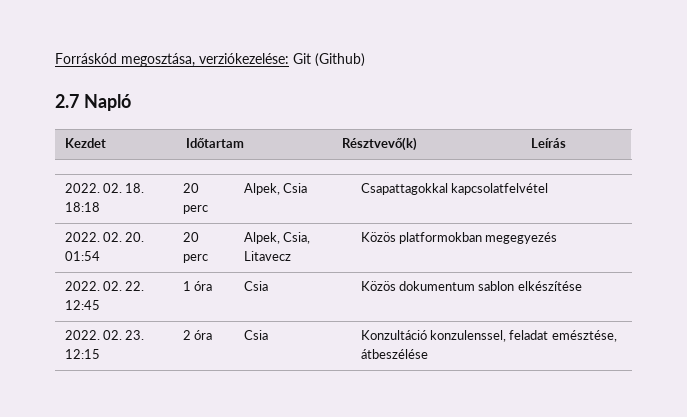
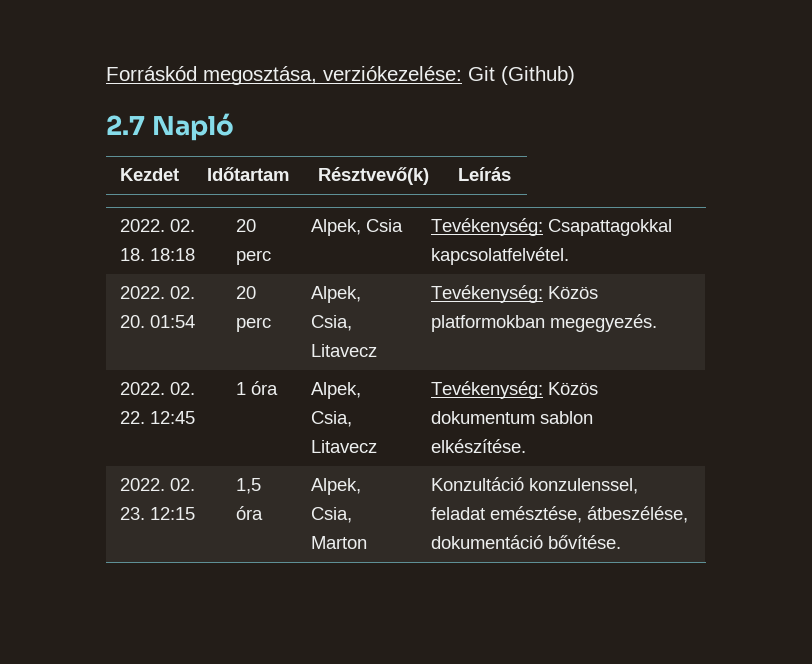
[360,183,549,195] Csapattagokkal kapcsolatfelvétel -> [430,218,672,236] [430,247,569,265] Tevékenység: Csapattagokkal kapcsolatfelvétel.
(291, 256) none -> [430,285,543,303] Tevékenység:
[485,232,558,244] megegyezés -> [549,314,657,332] megegyezés.
[243,281,268,291] Csia | -> [310,382,361,399] [310,411,352,427] [310,440,377,453] [430,381,543,399] Alpek, Csia, Litavecz | Tevékenység:
[517,281,582,291] elkészítése -> [430,439,526,453] elkészítése.
[182,330,213,340] [243,330,268,340] 2 óra | Csia -> [235,478,261,494] [235,506,263,520] [310,478,361,495] [310,507,352,523] [310,536,367,549] 1,5 óra | Alpek, Csia, Marton
[360,349,428,359] átbeszélése -> [586,506,688,523] [430,535,621,549] átbeszélése, dokumentáció bővítése.

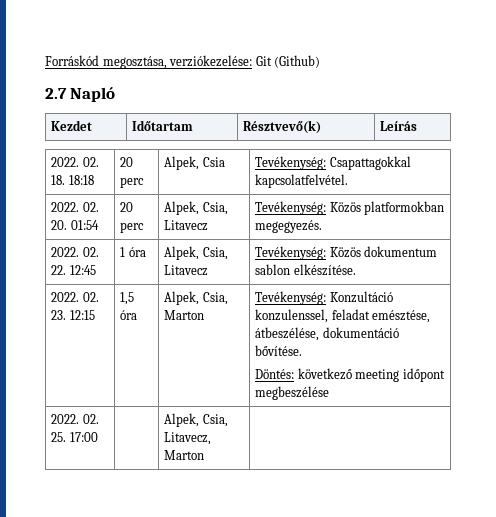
(367, 542) none -> [255,291,327,305] Tevékenység:
(621, 542) none -> [255,368,445,382] [255,386,330,400] [51,414,99,424] [51,432,98,442] [164,413,228,427] [164,432,212,445] [164,450,205,460] // Döntés: következő meeting időpont megbeszélése // 2022. 02. 25. 17:00 | | Alpek, Csia, Litavecz, Marton |

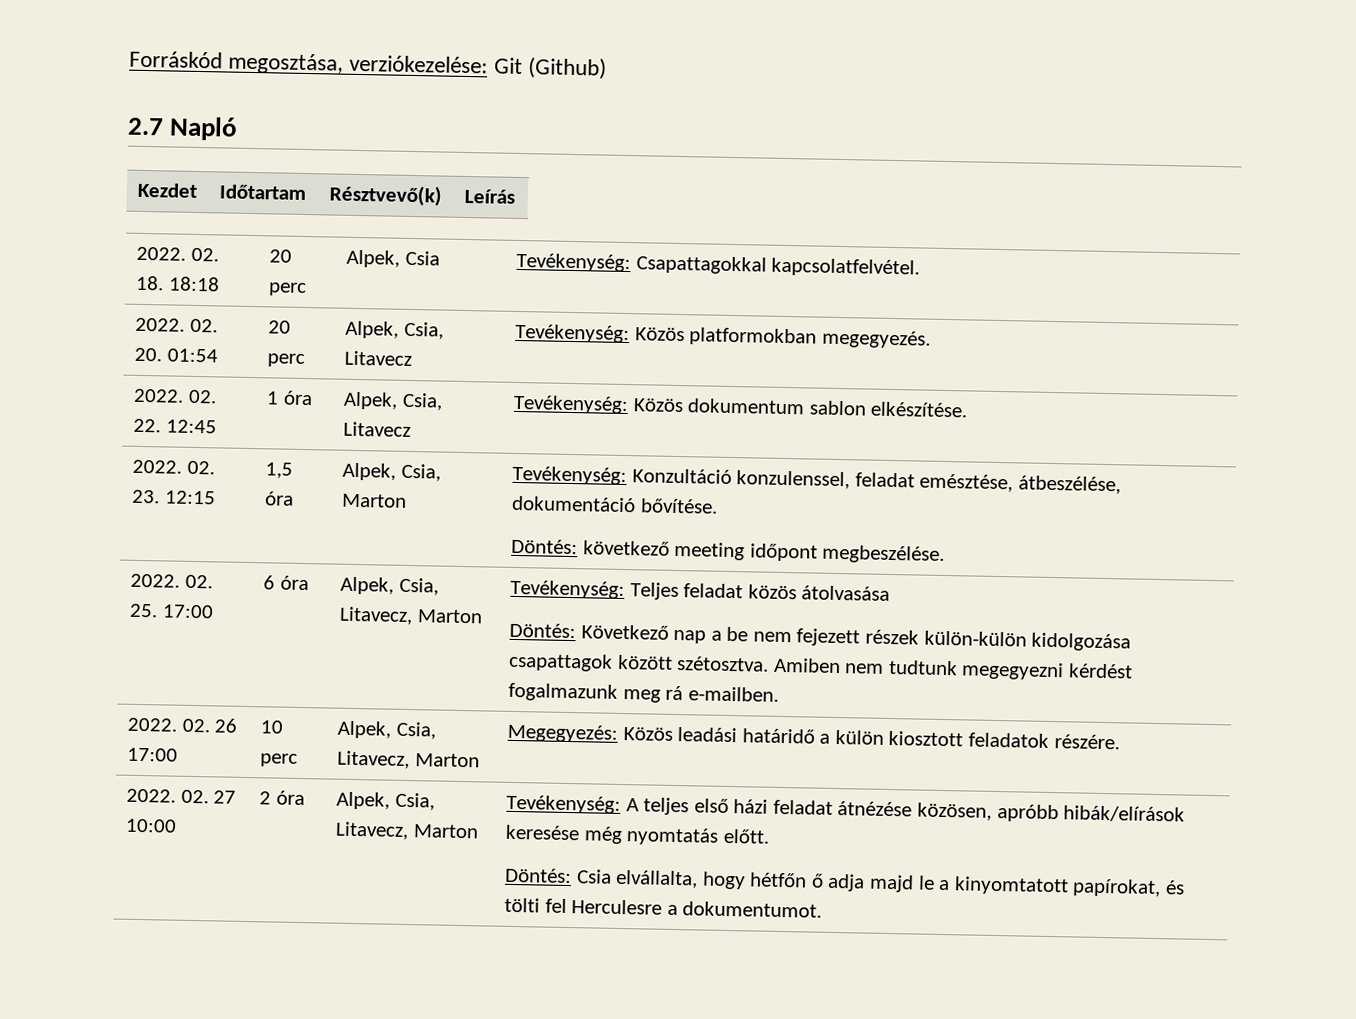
[255,386,330,400] megbeszélése -> [822,544,946,564] megbeszélése.
[164,413,228,427] [164,432,212,445] [164,450,205,460] | Alpek, Csia, Litavecz, Marton | -> [263,575,309,591] [340,576,439,596] [339,606,483,626] [510,579,891,601] [509,622,1132,652] [508,652,1134,681] [508,682,779,703] [127,717,239,733] [127,747,179,762] [260,720,284,734] [260,753,299,767] [337,720,436,740] [337,750,480,770] [507,723,1120,750] [126,788,237,804] [125,818,178,833] [259,790,305,806] [336,791,435,811] [335,821,479,841] [506,794,1186,823] [505,824,770,846] [505,867,1185,898] [504,897,823,918] 6 óra | Alpek, Csia, Litavecz, Marton | Tevékenység: Teljes feladat közös átolvasása // Döntés: Következő nap a be nem fejezett részek külön-külön kidolgozása csapattagok között szétosztva. Amiben nem tudtunk megegyezni kérdést fogalmazunk meg rá e-mailben. // 2022. 02. 26 17:00 | 10 perc | Alpek, Csia, Litavecz, Marton | Megegyezés: Közös leadási határidő a külön kiosztott feladatok részére. // 2022. 02. 27 10:00 | 2 óra | Alpek, Csia, Litavecz, Marton | Tevékenység: A teljes első házi feladat átnézése közösen, apróbb hibák/elírások keresése még nyomtatás előtt. // Döntés: Csia elvállalta, hogy hétfőn ő adja majd le a kinyomtatott papírokat, és tölti fel Herculesre a dokumentumot.

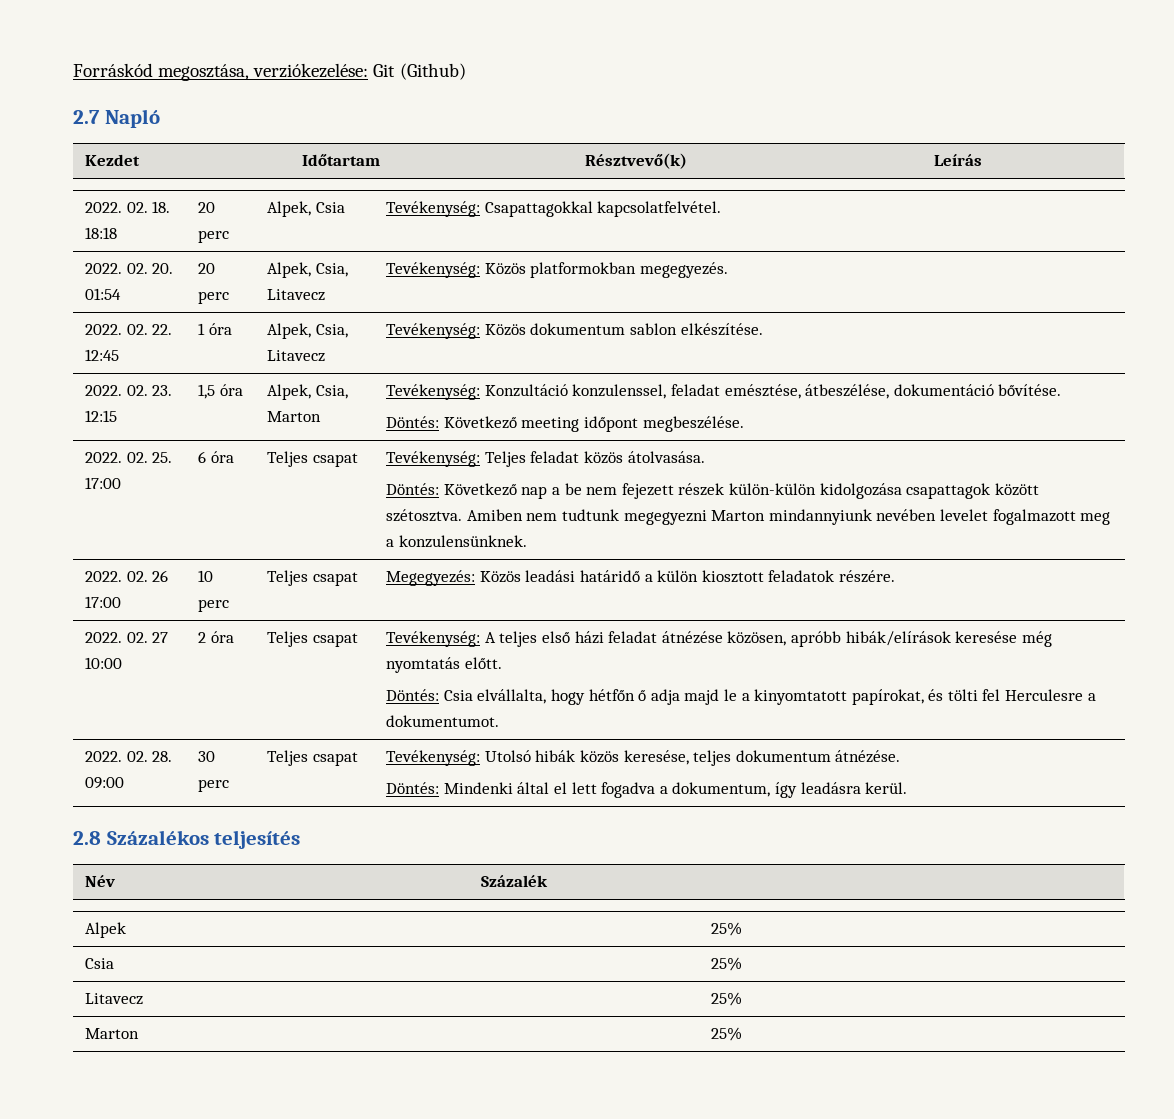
[582,540,670,556] következő -> [443,416,517,429] Következő
[340,576,439,596] [339,606,483,626] Alpek, Csia, Litavecz, Marton -> [267,451,358,467] Teljes csapat
[801,585,891,601] átolvasása -> [627,451,705,463] átolvasása.
[1068,663,1134,679] [508,682,779,703] kérdést fogalmazunk meg rá e-mailben. -> [711,509,1111,525] [386,535,527,548] Marton mindannyiunk nevében levelet fogalmazott meg a konzulensünknek.
[337,720,436,740] [337,750,480,770] Alpek, Csia, Litavecz, Marton -> [267,570,358,586] Teljes csapat
[336,791,435,811] [335,821,479,841] Alpek, Csia, Litavecz, Marton -> [267,631,358,647] Teljes csapat
(823, 909) none -> [85,751,173,762] [85,777,125,789] [198,751,216,762] [198,779,230,792] [267,750,358,766] [386,750,901,766] [386,782,908,798] [73,830,301,849] [85,875,116,887] [481,875,549,887] [85,922,127,938] [711,922,743,936] [85,958,115,969] [711,957,743,971] [85,993,144,1005] [711,992,743,1006] [85,1028,140,1039] [711,1027,743,1041] // 2022. 02. 28. 09:00 | 30 perc | Teljes csapat | Tevékenység: Utolsó hibák közös keresése, teljes dokumentum átnézése. // Döntés: Mindenki által el lett fogadva a dokumentum, így leadásra kerül. // 2.8 Százalékos teljesítés // Név | Százalék // Alpek | 25% // Csia | 25% // Litavecz | 25% // Marton | 25%

